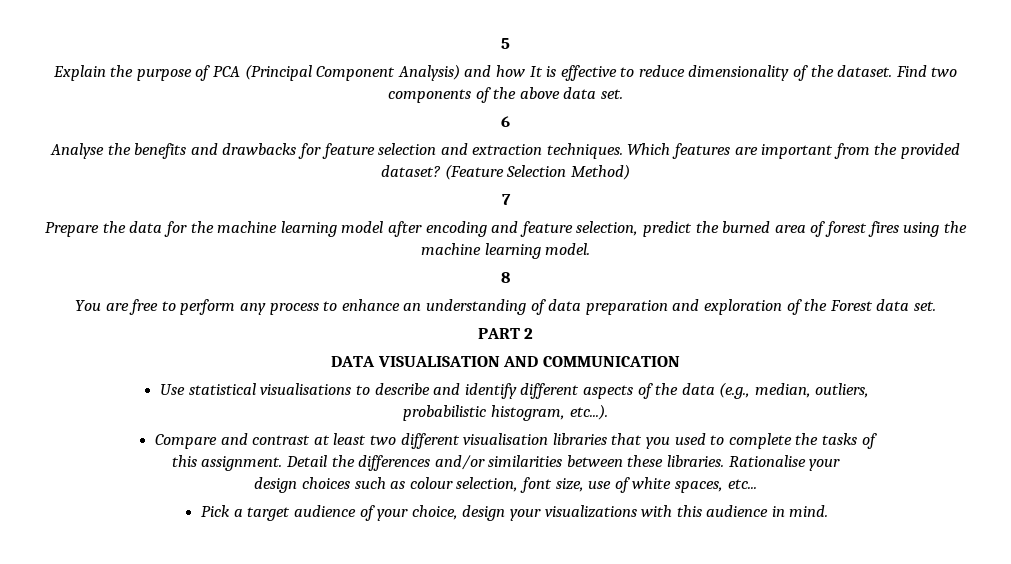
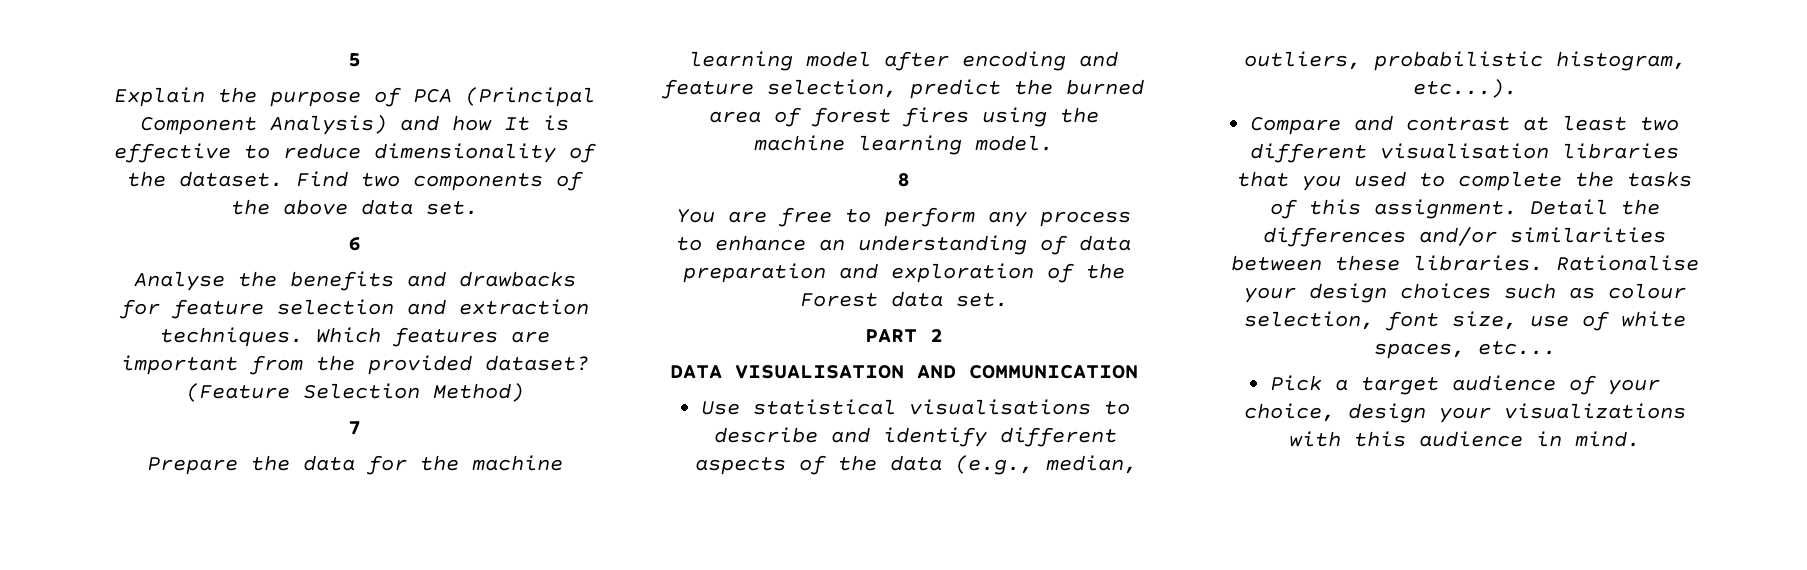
(870, 390) // -> (1361, 60) none
(877, 441) // -> (1298, 209) none
(841, 465) // -> (1296, 295) none

